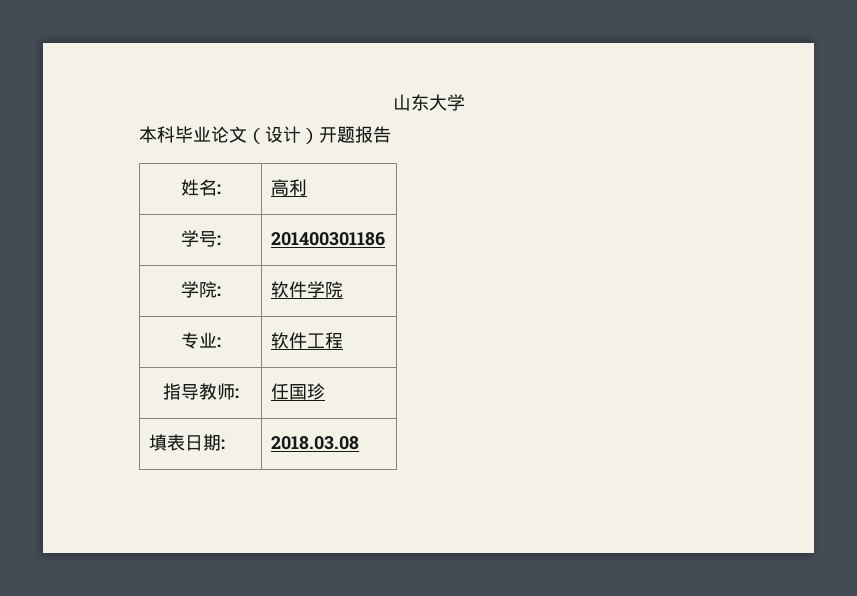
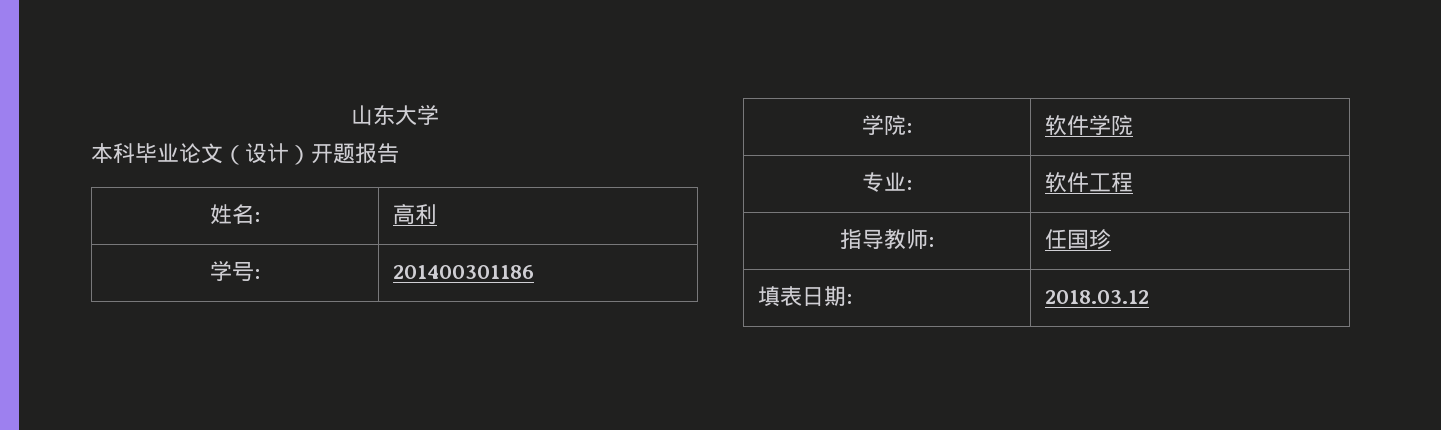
[271,436,360,450] 2018.03.08 -> [1045,290,1150,304] 2018.03.12

